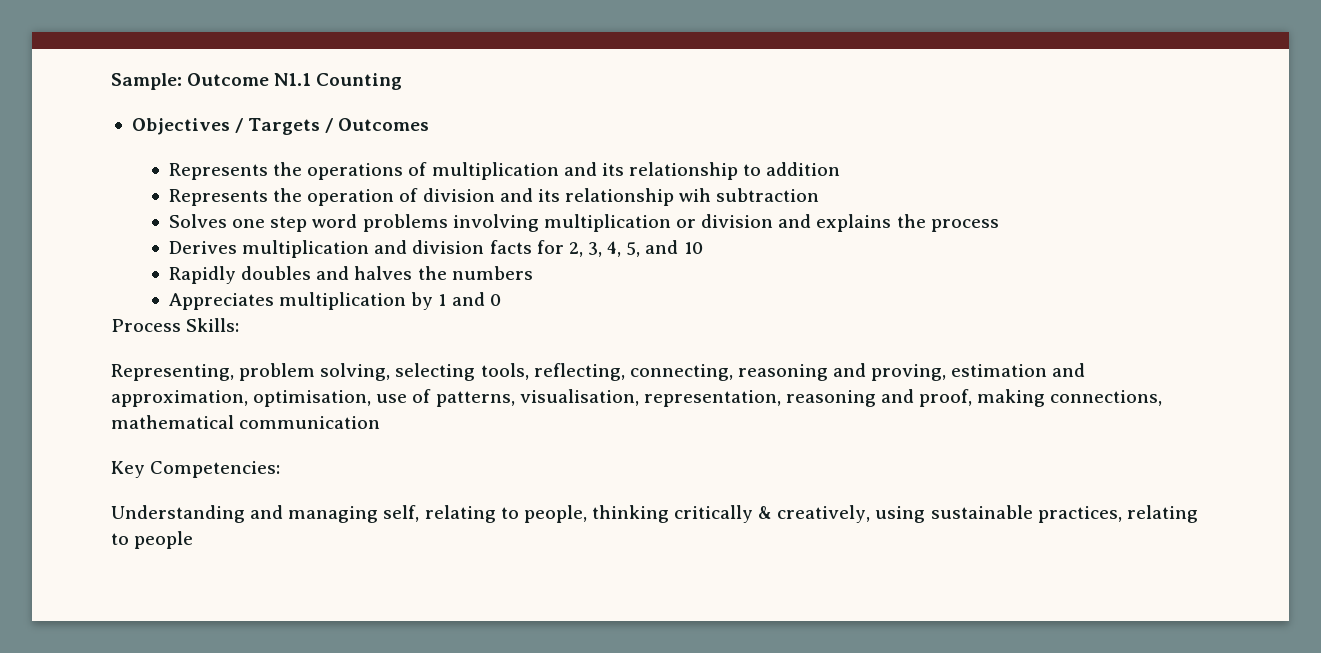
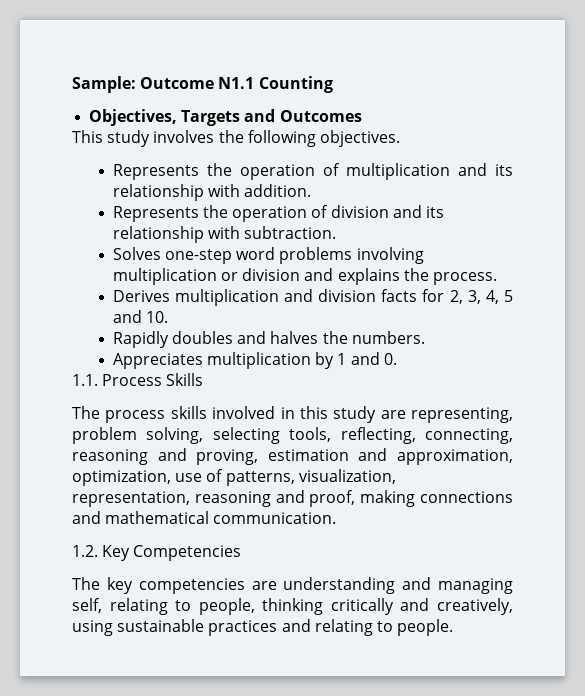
[131,118,430,135] [169,162,404,180] Objectives / Targets / Outcomes // Represents the operations -> [89,109,362,126] [72,130,400,147] [112,163,315,180] Objectives, Targets and Outcomes // This study involves the following objectives. // Represents the operation
[743,162,841,176] to addition -> [208,184,312,197] with addition.
[679,188,820,202] wih subtraction -> [208,226,337,239] with subtraction.
[232,216,308,232] one step -> [165,249,233,264] one-step
[930,219,999,232] process -> [432,272,497,285] process.
[626,240,703,257] 5, and 10 -> [503,290,513,302] [112,310,169,323] 5 and 10.
[451,266,533,280] numbers -> [351,331,425,344] numbers.
[489,294,501,306] [111,318,240,332] [111,364,234,381] 0 // Process Skills: // Representing, -> [383,353,397,365] [72,373,204,386] [72,406,513,423] 0. // 1.1. Process Skills // The process skills involved in this study are representing,
[253,390,372,407] optimisation, -> [72,470,171,486] optimization,
[519,389,639,406] visualisation, -> [298,469,396,484] visualization,
[1050,390,1163,406] [111,415,381,429] [111,461,281,478] [111,505,245,523] connections, mathematical communication // Key Competencies: // Understanding -> [420,491,513,503] [72,511,337,524] [72,545,242,561] [72,577,396,594] connections and mathematical communication. // 1.2. Key Competencies // The key competencies are understanding
[758,506,773,519] & -> [400,598,430,611] and
[1037,505,1198,523] [111,531,194,549] practices, relating to people -> [208,619,454,636] practices and relating to people.

